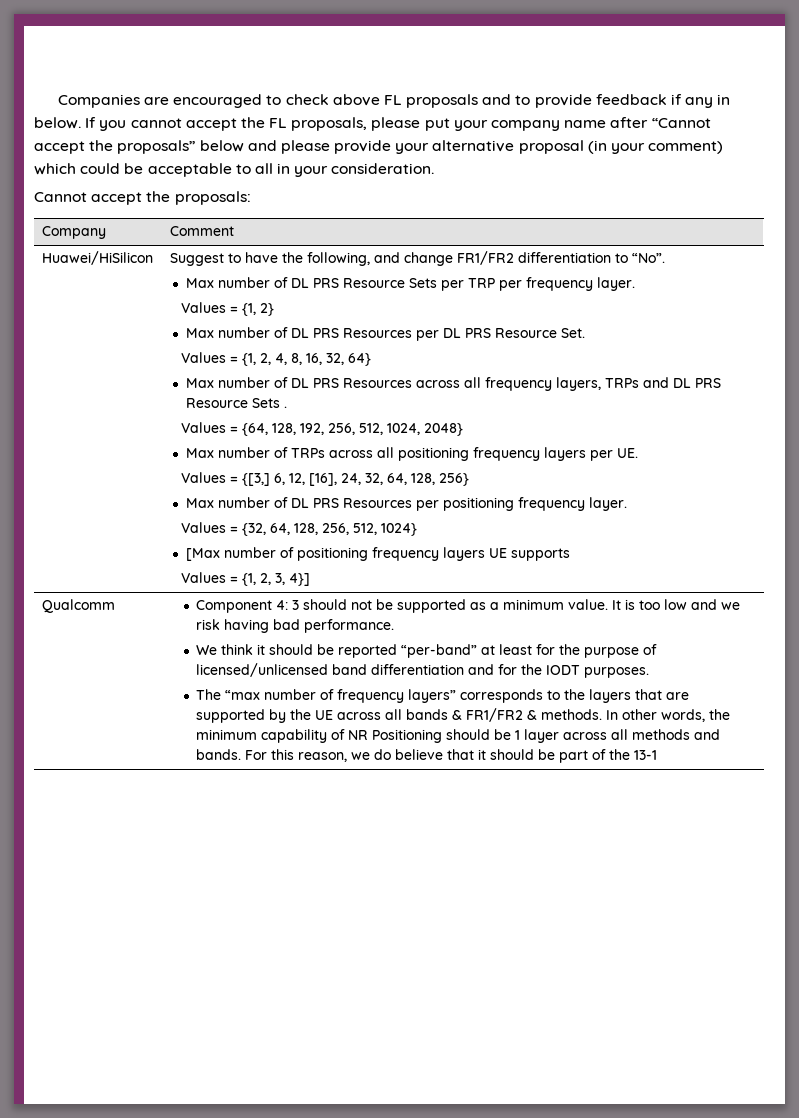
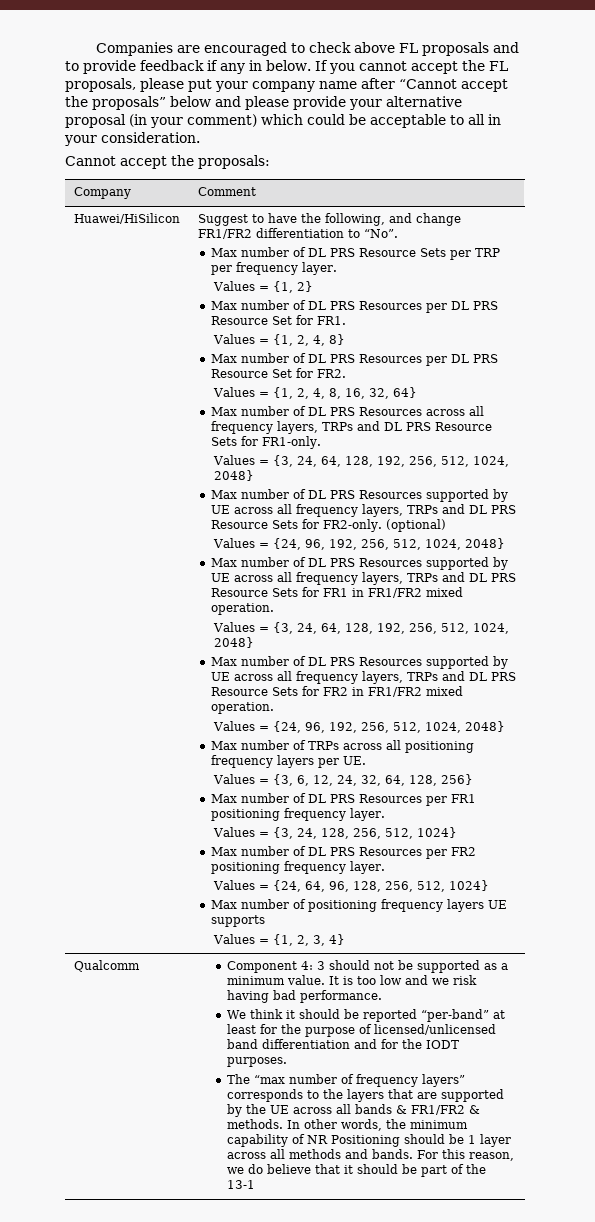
[560,328,585,338] Set. -> [272,315,347,325] [212,334,345,346] [211,353,499,366] [211,368,347,378] Set for FR1. // Values = {1, 2, 4, 8} // Max number of DL PRS Resources per DL PRS Resource Set for FR2.
[283,406,287,408] [180,422,463,436] . // Values = {64, 128, 192, 256, 512, 1024, 2048} -> [241,436,322,449] [212,455,509,467] [213,470,254,481] [211,489,509,502] [211,504,517,517] [211,519,447,532] [212,538,505,550] [211,557,509,570] [211,572,517,585] [211,587,464,598] [211,603,275,615] [212,622,509,634] [213,637,254,648] [211,656,509,669] [211,671,517,684] [211,686,464,697] [211,702,275,714] [212,721,505,733] for FR1-only. // Values = {3, 24, 64, 128, 192, 256, 512, 1024, 2048} // Max number of DL PRS Resources supported by UE across all frequency layers, TRPs and DL PRS Resource Sets for FR2-only. (optional) // Values = {24, 96, 192, 256, 512, 1024, 2048} // Max number of DL PRS Resources supported by UE across all frequency layers, TRPs and DL PRS Resource Sets for FR1 in FR1/FR2 mixed operation. // Values = {3, 24, 64, 128, 192, 256, 512, 1024, 2048} // Max number of DL PRS Resources supported by UE across all frequency layers, TRPs and DL PRS Resource Sets for FR2 in FR1/FR2 mixed operation. // Values = {24, 96, 192, 256, 512, 1024, 2048}
[241,473,270,486] {[3,] -> [272,774,293,786] {3,
[308,473,337,486] [16], -> (333, 780) none
[442,497,627,511] [180,522,417,536] [185,548,220,561] positioning frequency layer. // Values = {32, 64, 128, 256, 512, 1024} // [Max -> [451,794,477,803] [211,808,386,821] [212,827,457,839] [211,846,477,859] [211,861,386,874] [212,880,489,892] [211,900,238,909] FR1 positioning frequency layer. // Values = {3, 24, 128, 256, 512, 1024} // Max number of DL PRS Resources per FR2 positioning frequency layer. // Values = {24, 64, 96, 128, 256, 512, 1024} // Max
[288,573,310,586] 4}] -> [328,934,345,945] 4}

